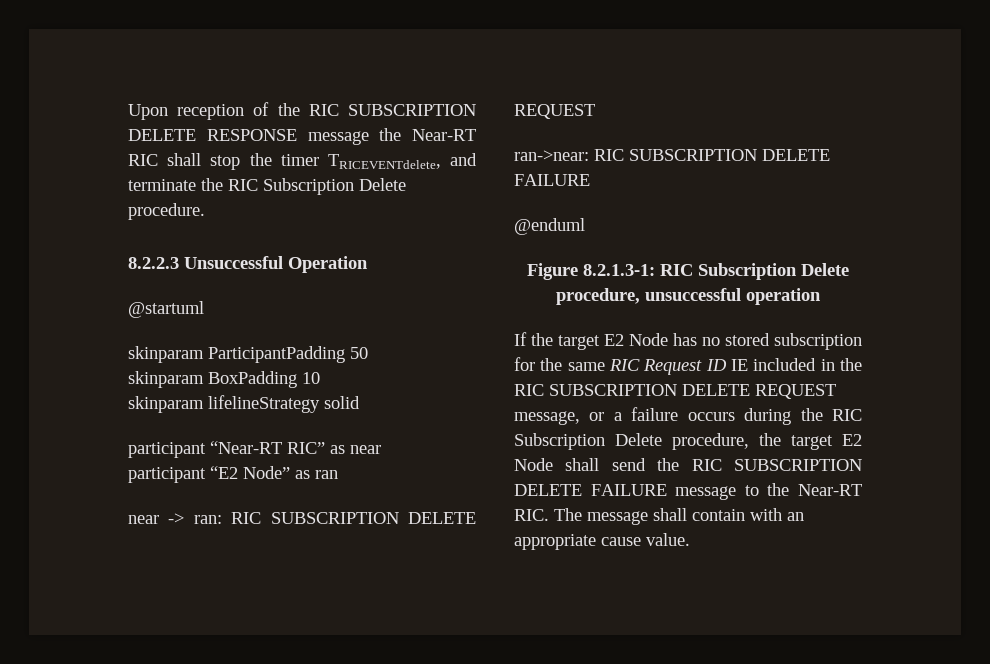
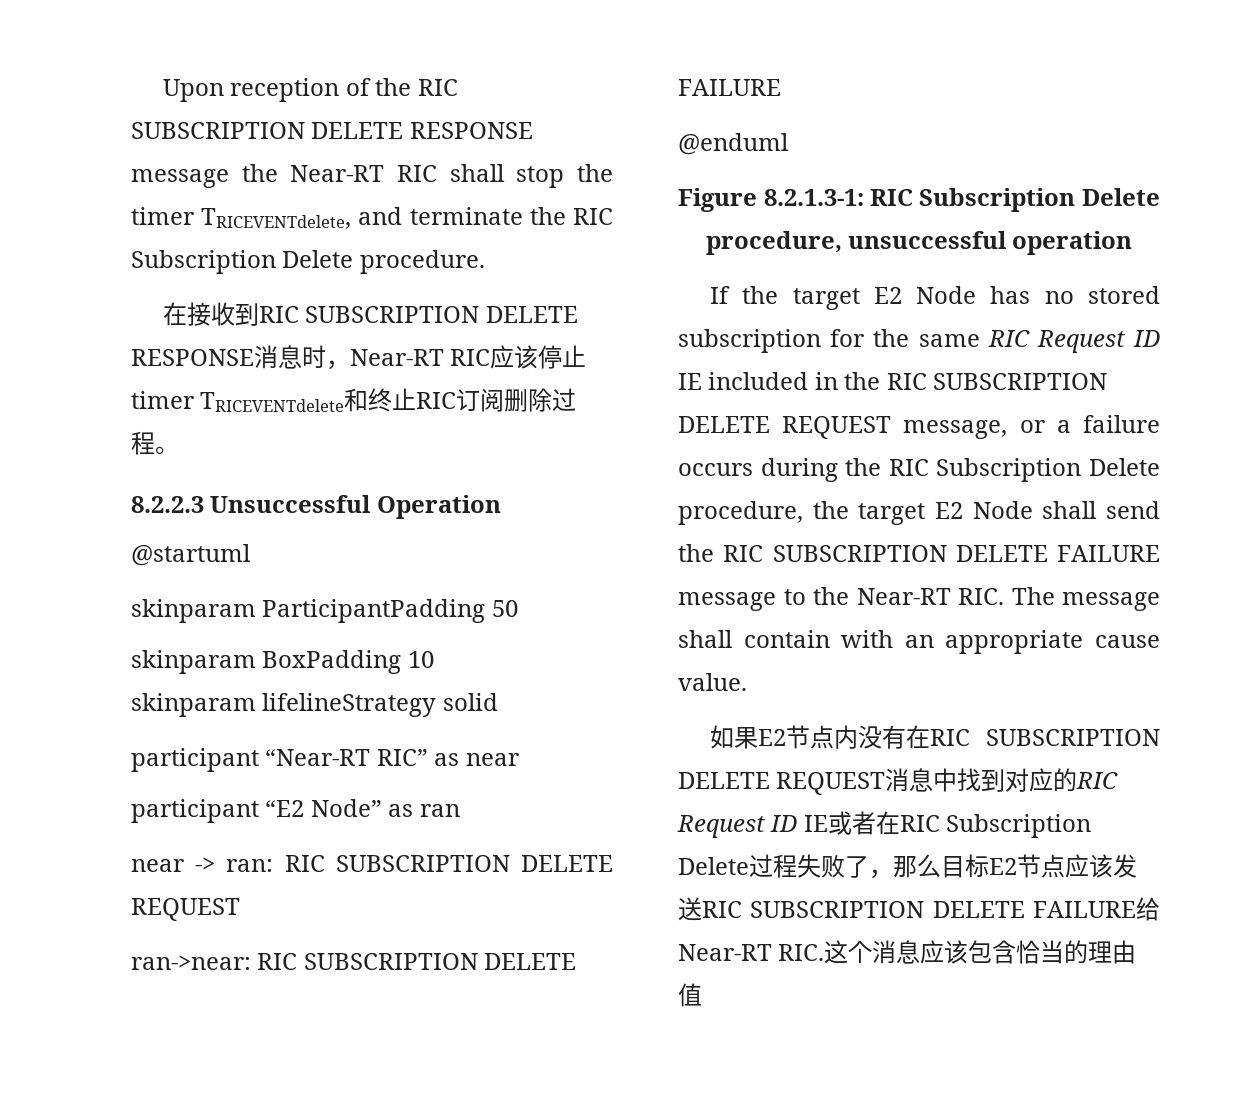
(205, 211) none -> [162,302,578,326] [131,345,587,370] [131,388,577,412] [131,431,179,455] // 在接收到RIC SUBSCRIPTION DELETE RESPONSE消息时，Near-RT RIC应该停止timer TRICEVENTdelete和终止RIC订阅删除过程。
(690, 539) none -> [709,725,1160,749] [678,768,1119,795] [677,811,1092,838] [678,854,1137,879] [678,897,1160,921] [678,940,1137,964] [678,983,702,1007] // 如果E2节点内没有在RIC SUBSCRIPTION DELETE REQUEST消息中找到对应的RIC Request ID IE或者在RIC Subscription Delete过程失败了，那么目标E2节点应该发送RIC SUBSCRIPTION DELETE FAILURE给Near-RT RIC.这个消息应该包含恰当的理由值

